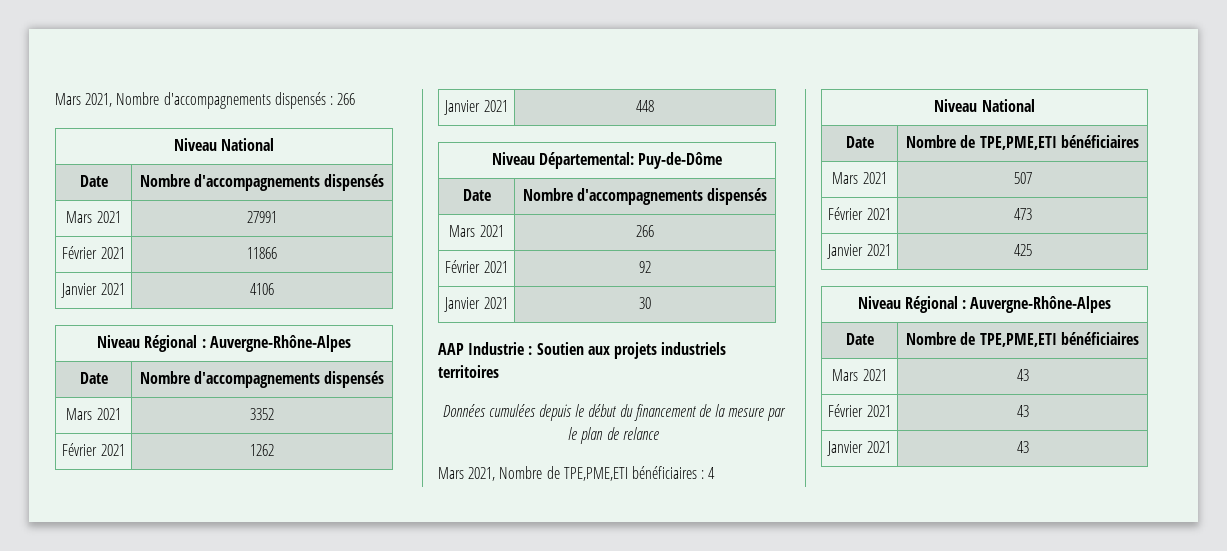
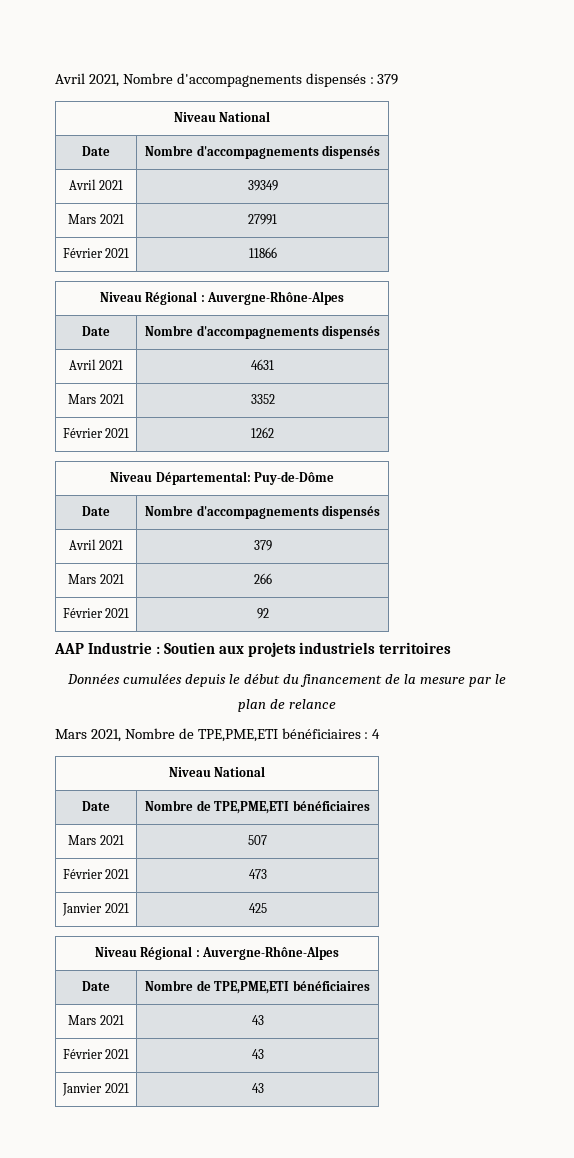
[55,93,81,105] Mars -> [55,73,85,84] Avril
[337,93,356,105] 266 -> [377,74,399,85] 379
(385, 182) none -> [68,179,124,190] [247,180,278,191] // Avril 2021 | 39349
[61,283,125,298] [250,283,274,295] // Janvier 2021 | 4106 -> (277, 252) none
(385, 379) none -> [68,359,124,370] [251,359,274,370] // Avril 2021 | 4631
[444,100,508,115] [636,100,654,112] // Janvier 2021 | 448 -> (274, 432) none
(768, 196) none -> [68,539,124,550] [253,540,272,551] // Avril 2021 | 379
[444,297,508,312] [639,297,651,309] // Janvier 2021 | 30 -> (269, 613) none

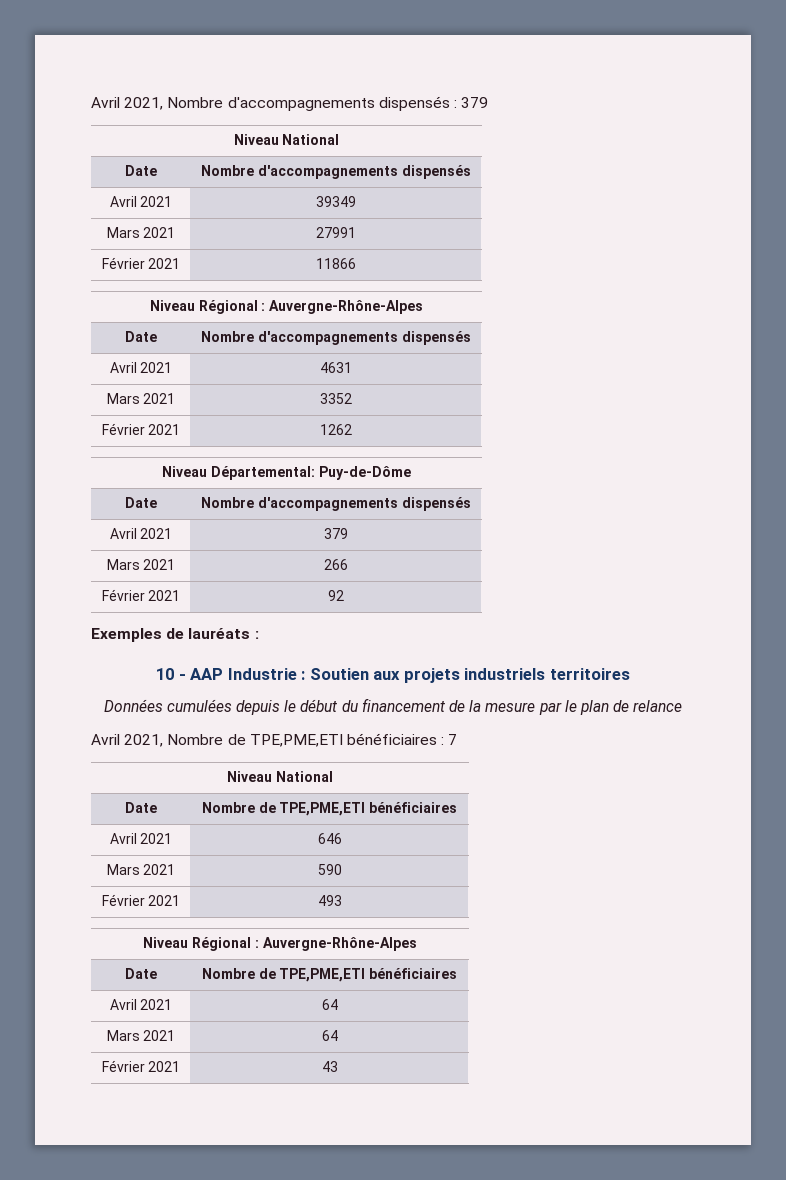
(269, 613) none -> [91,628,259,642] [156,668,186,680] Exemples de lauréats : // 10 -
[55,729,87,739] Mars -> [91,734,120,745] Avril
[372,729,381,739] 4 -> [448,734,458,745] 7
[68,835,124,845] [248,835,267,845] [62,869,130,879] [248,869,267,879] [62,903,129,916] [248,903,267,913] // Mars 2021 | 507 // Février 2021 | 473 // Janvier 2021 | 425 -> [109,833,173,844] [317,833,342,844] [106,864,176,875] [317,864,342,875] [101,894,181,906] [317,895,342,906] // Avril 2021 | 646 // Mars 2021 | 590 // Février 2021 | 493
[68,1015,124,1025] [251,1015,264,1025] // Mars 2021 | 43 -> [109,999,173,1010] [321,999,338,1010] [106,1030,176,1041] [321,1030,338,1041] // Avril 2021 | 64 // Mars 2021 | 64
[62,1083,129,1096] [251,1083,264,1093] // Janvier 2021 | 43 -> (338, 1066) none

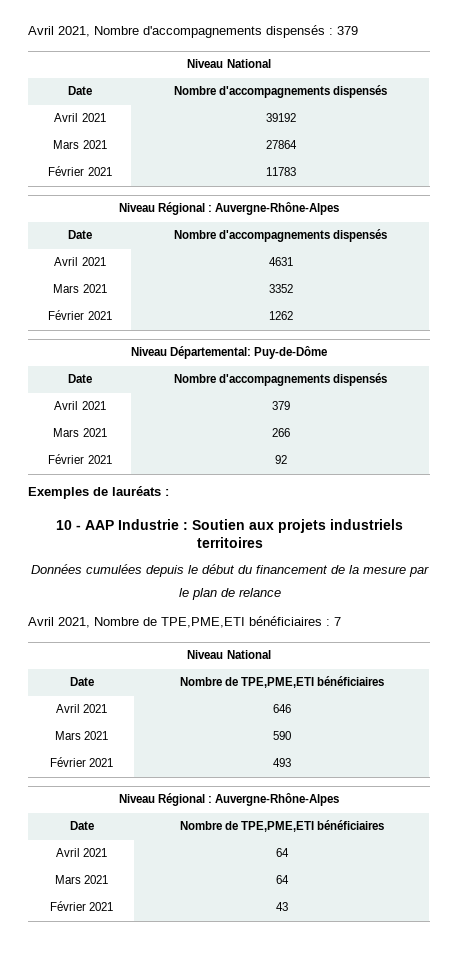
[316,196,356,207] [106,227,176,238] [316,227,356,238] [101,257,181,269] [316,258,356,269] 39349 // Mars 2021 | 27991 // Février 2021 | 11866 -> [265,113,296,122] [53,140,107,149] [265,140,297,149] [48,166,112,176] [265,167,296,176] 39192 // Mars 2021 | 27864 // Février 2021 | 11783

